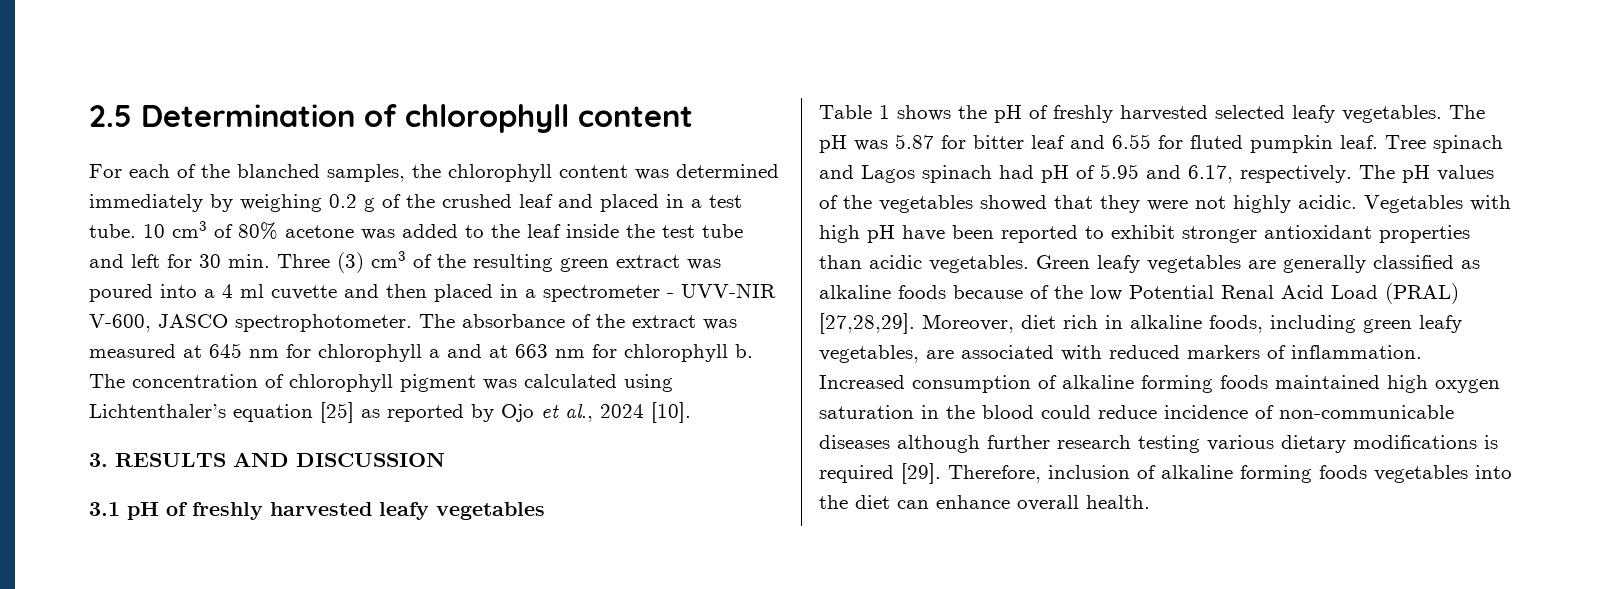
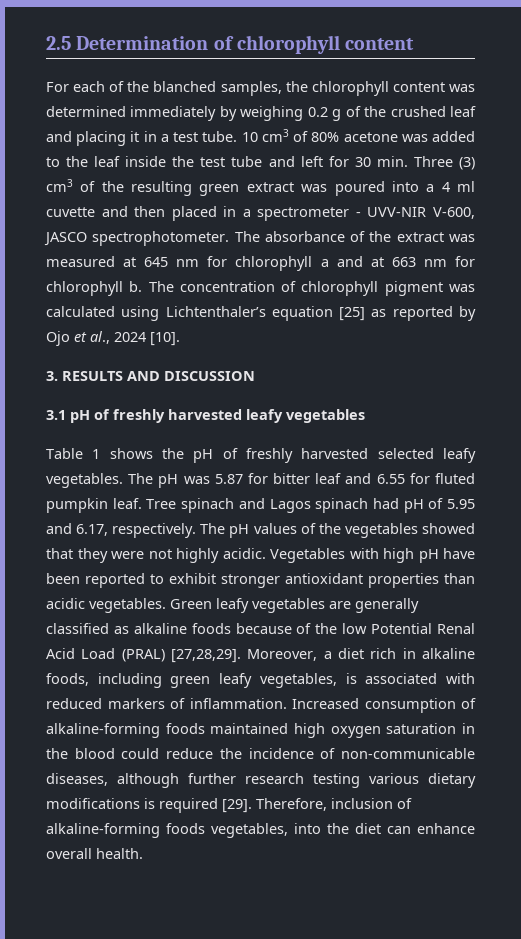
[600,194,659,212] placed -> [76,131,140,146] placing it
(1014, 323) none -> [323,651,332,659] a
[926,350,954,359] are -> [345,673,357,684] is
[1062,375,1213,393] alkaline forming -> [46,723,160,738] alkaline-forming
(1157, 412) none -> [219,748,242,759] the
[819,435,890,449] diseases -> [46,773,108,786] diseases,
[1161,465,1468,483] alkaline forming foods vegetables -> [46,823,288,838] alkaline-forming foods vegetables,

